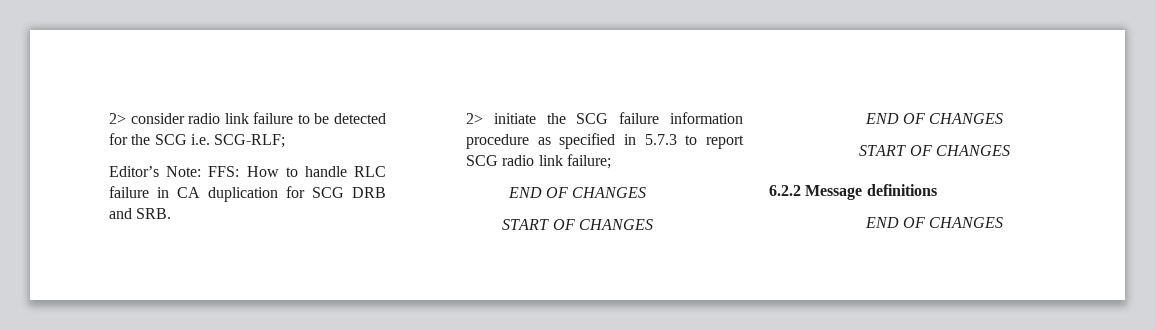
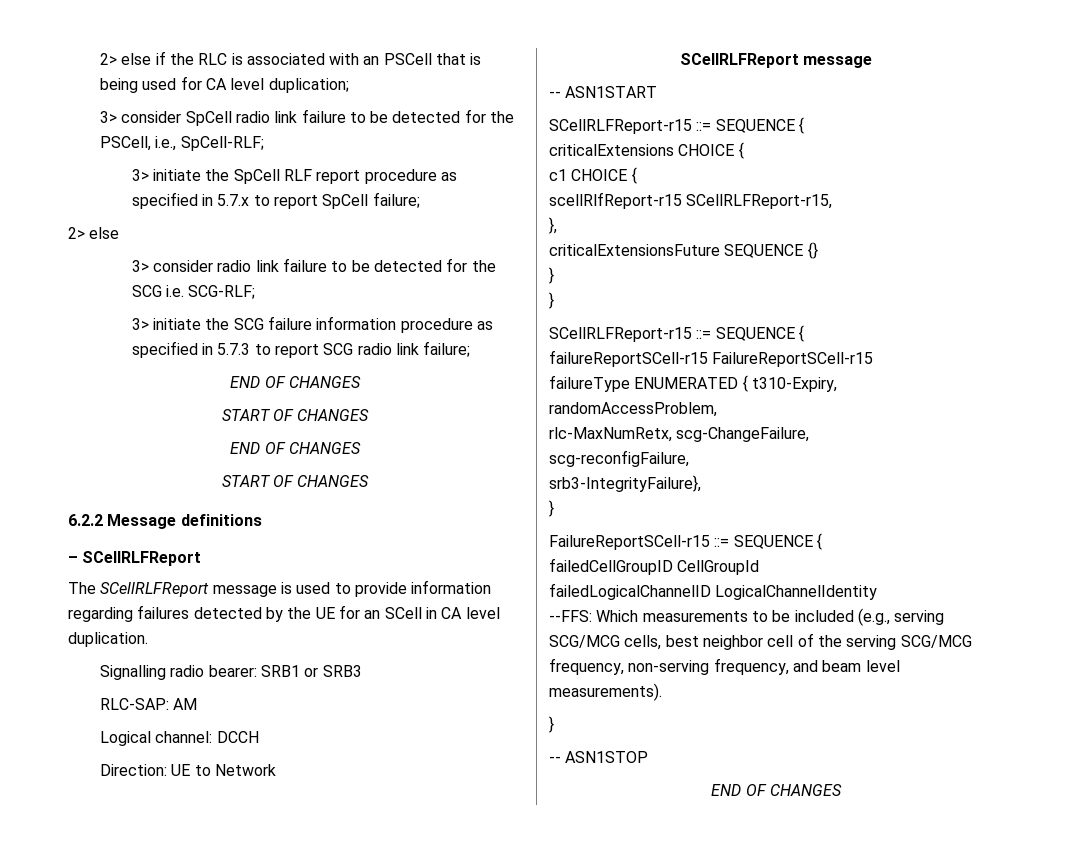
[109,113,127,124] 2> -> [99,51,482,65] [99,76,349,93] [99,109,515,126] [99,136,264,151] [131,169,458,184] [131,192,420,209] [68,227,120,239] [131,260,149,272] 2> else if the RLC is associated with an PSCell that is being used for CA level duplication; // 3> consider SpCell radio link failure to be detected for the PSCell, i.e., SpCell-RLF; // 3> initiate the SpCell RLF report procedure as specified in 5.7.x to report SpCell failure; // 2> else // 3>
[109,166,387,177] [109,186,386,202] [109,208,172,219] [466,113,484,124] Editor’s Note: FFS: How to handle RLC failure in CA duplication for SCG DRB and SRB. // 2> -> [131,318,149,330] 3>
(937, 190) none -> [68,551,202,566] [68,580,492,597] [68,605,500,622] [68,632,148,647] [99,665,362,680] [99,698,198,710] [99,731,259,746] [99,764,276,776] [679,53,873,68] [549,86,658,98] [549,117,804,134] [549,142,744,159] [549,167,637,184] [549,192,833,209] [549,217,557,234] [549,242,818,259] [549,267,554,284] [549,292,554,309] [549,325,804,342] [549,350,874,367] [549,375,837,392] [549,402,717,417] [549,427,810,442] [549,450,689,467] [549,475,701,492] [549,500,554,517] [549,533,822,550] [549,558,760,575] [549,583,878,600] [549,608,945,626] [549,633,972,650] [549,658,900,675] [549,683,662,701] [549,716,554,733] [549,751,649,763] // – SCellRLFReport // The SCellRLFReport message is used to provide information regarding failures detected by the UE for an SCell in CA level duplication. // Signalling radio bearer: SRB1 or SRB3 // RLC-SAP: AM // Logical channel: DCCH // Direction: UE to Network // SCellRLFReport message // -- ASN1START // SCellRLFReport-r15 ::= SEQUENCE { // criticalExtensions CHOICE { // c1 CHOICE { // scellRlfReport-r15 SCellRLFReport-r15, // }, // criticalExtensionsFuture SEQUENCE {} // } // } // SCellRLFReport-r15 ::= SEQUENCE { // failureReportSCell-r15 FailureReportSCell-r15 // failureType ENUMERATED { t310-Expiry, randomAccessProblem, // rlc-MaxNumRetx, scg-ChangeFailure, // scg-reconfigFailure, // srb3-IntegrityFailure}, // } // FailureReportSCell-r15 ::= SEQUENCE { // failedCellGroupID CellGroupId // failedLogicalChannelID LogicalChannelIdentity // --FFS: Which measurements to be included (e.g., serving SCG/MCG cells, best neighbor cell of the serving SCG/MCG frequency, non-serving frequency, and beam level measurements). // } // -- ASN1STOP

